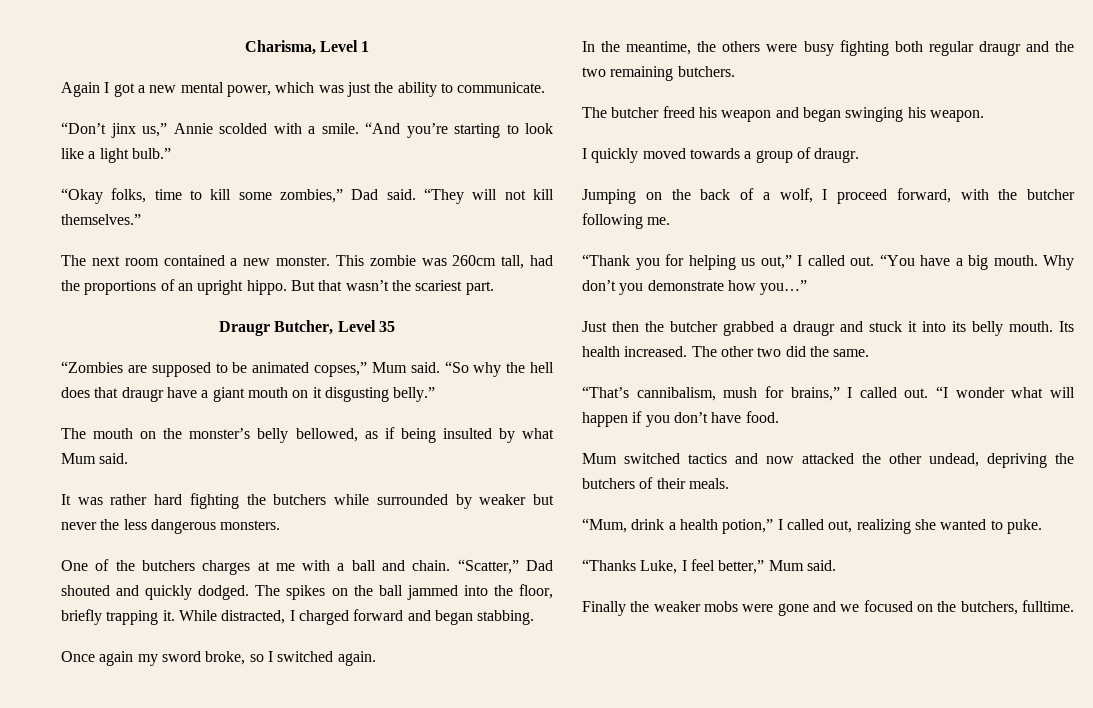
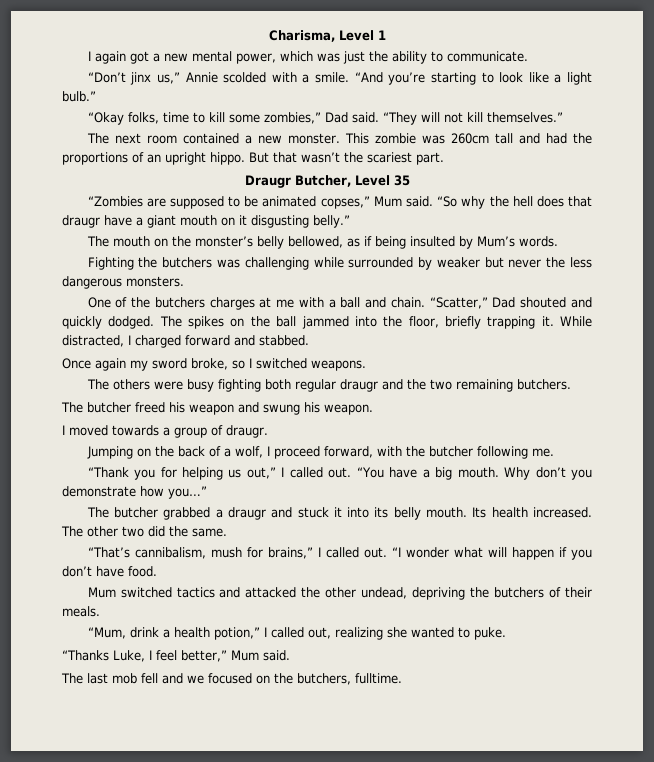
[61,82,110,97] Again I -> [87,51,126,64] I again
[501,255,525,269] tall, -> [494,133,540,144] tall and
[522,428,554,439] [61,453,129,464] [61,493,327,509] what Mum said. // It was rather hard fighting the butchers -> [476,236,558,247] [87,257,309,270] Mum’s words. // Fighting the butchers was challenging
[434,610,535,625] began stabbing. -> [259,335,309,346] stabbed.
[337,651,376,666] [582,41,717,55] again. // In the meantime, the -> [311,360,366,371] [86,379,109,390] weapons. // The
[802,107,904,122] began swinging -> [263,404,300,415] swung
[591,148,639,163] quickly -> (65, 430) none
[582,321,664,332] Just then the -> [86,507,109,518] The
[766,456,794,464] now -> (241, 592) none
[582,601,809,616] Finally the weaker mobs were gone -> [61,673,158,684] The last mob fell

